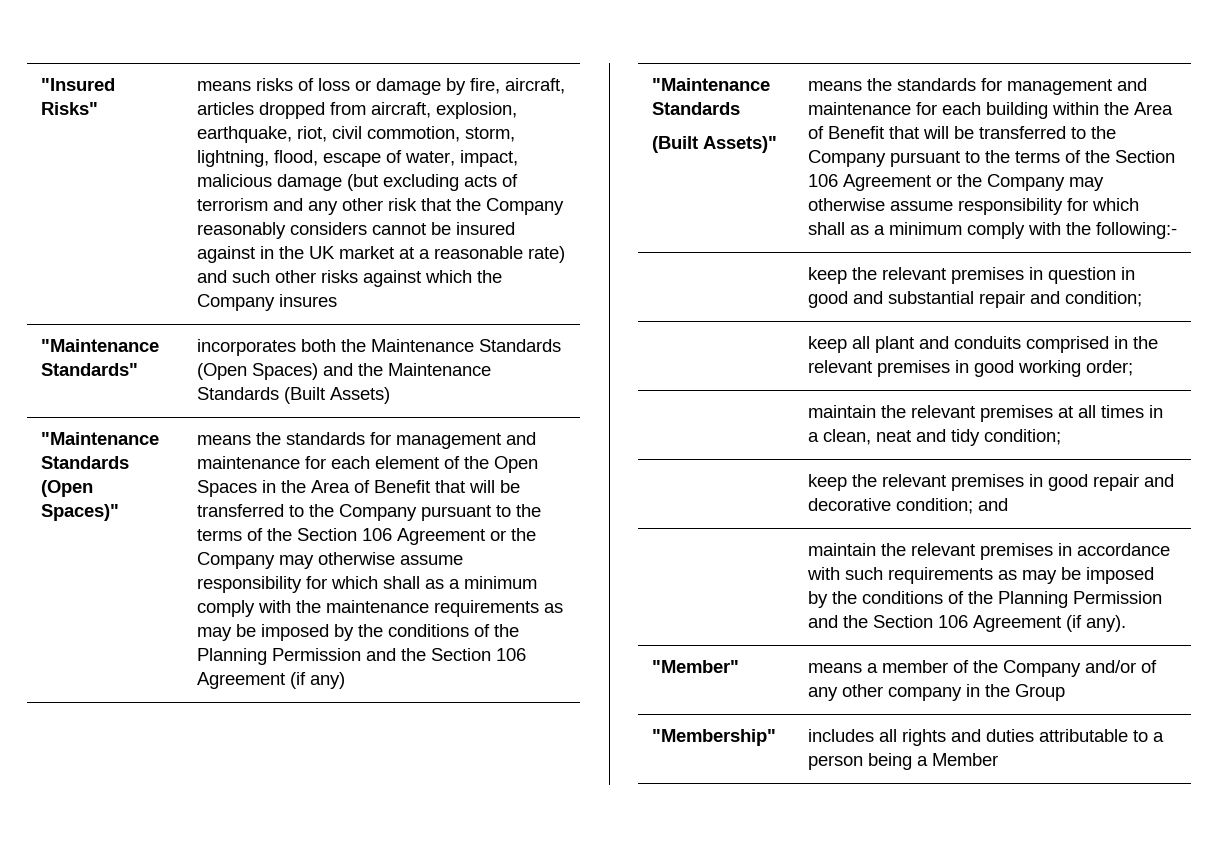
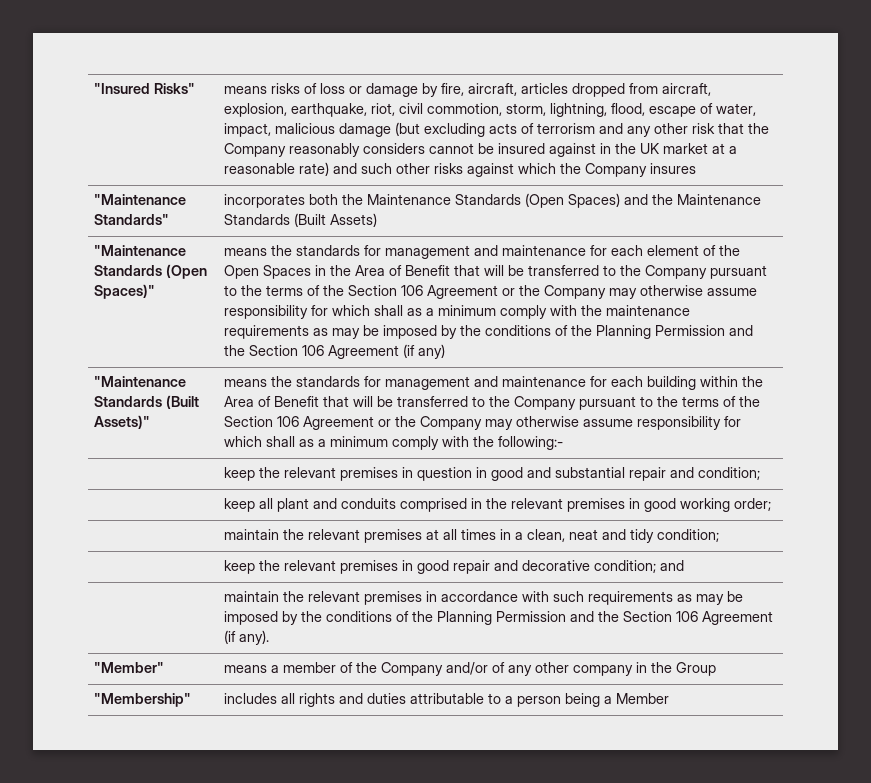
(740, 108) // -> (162, 401) none

